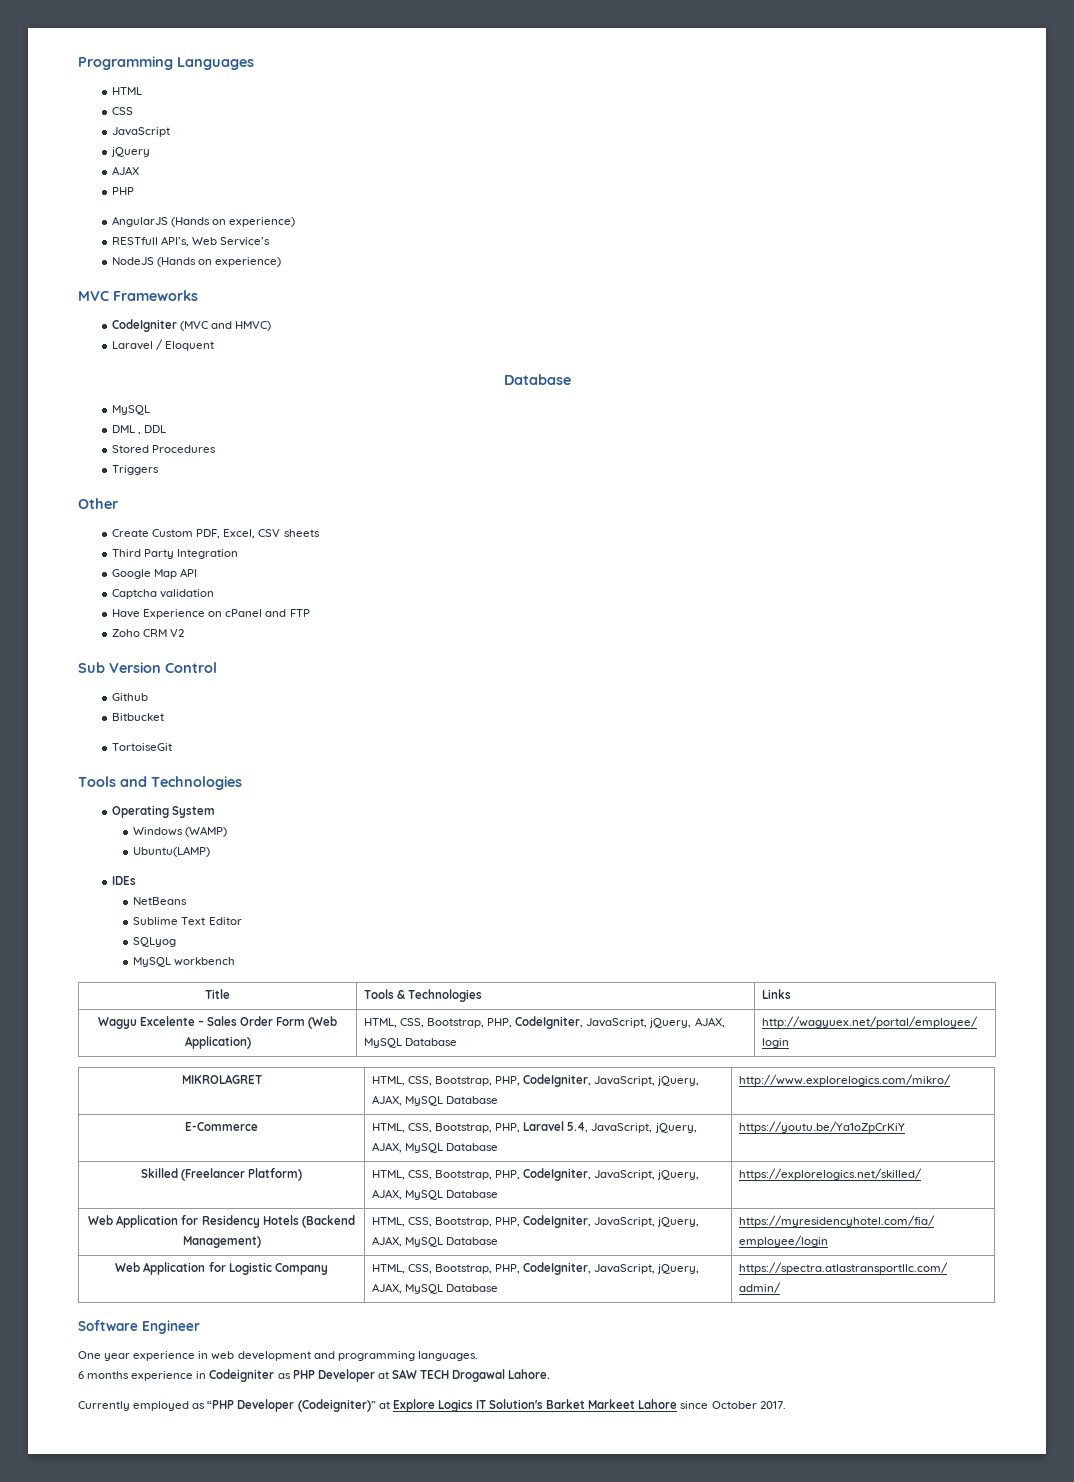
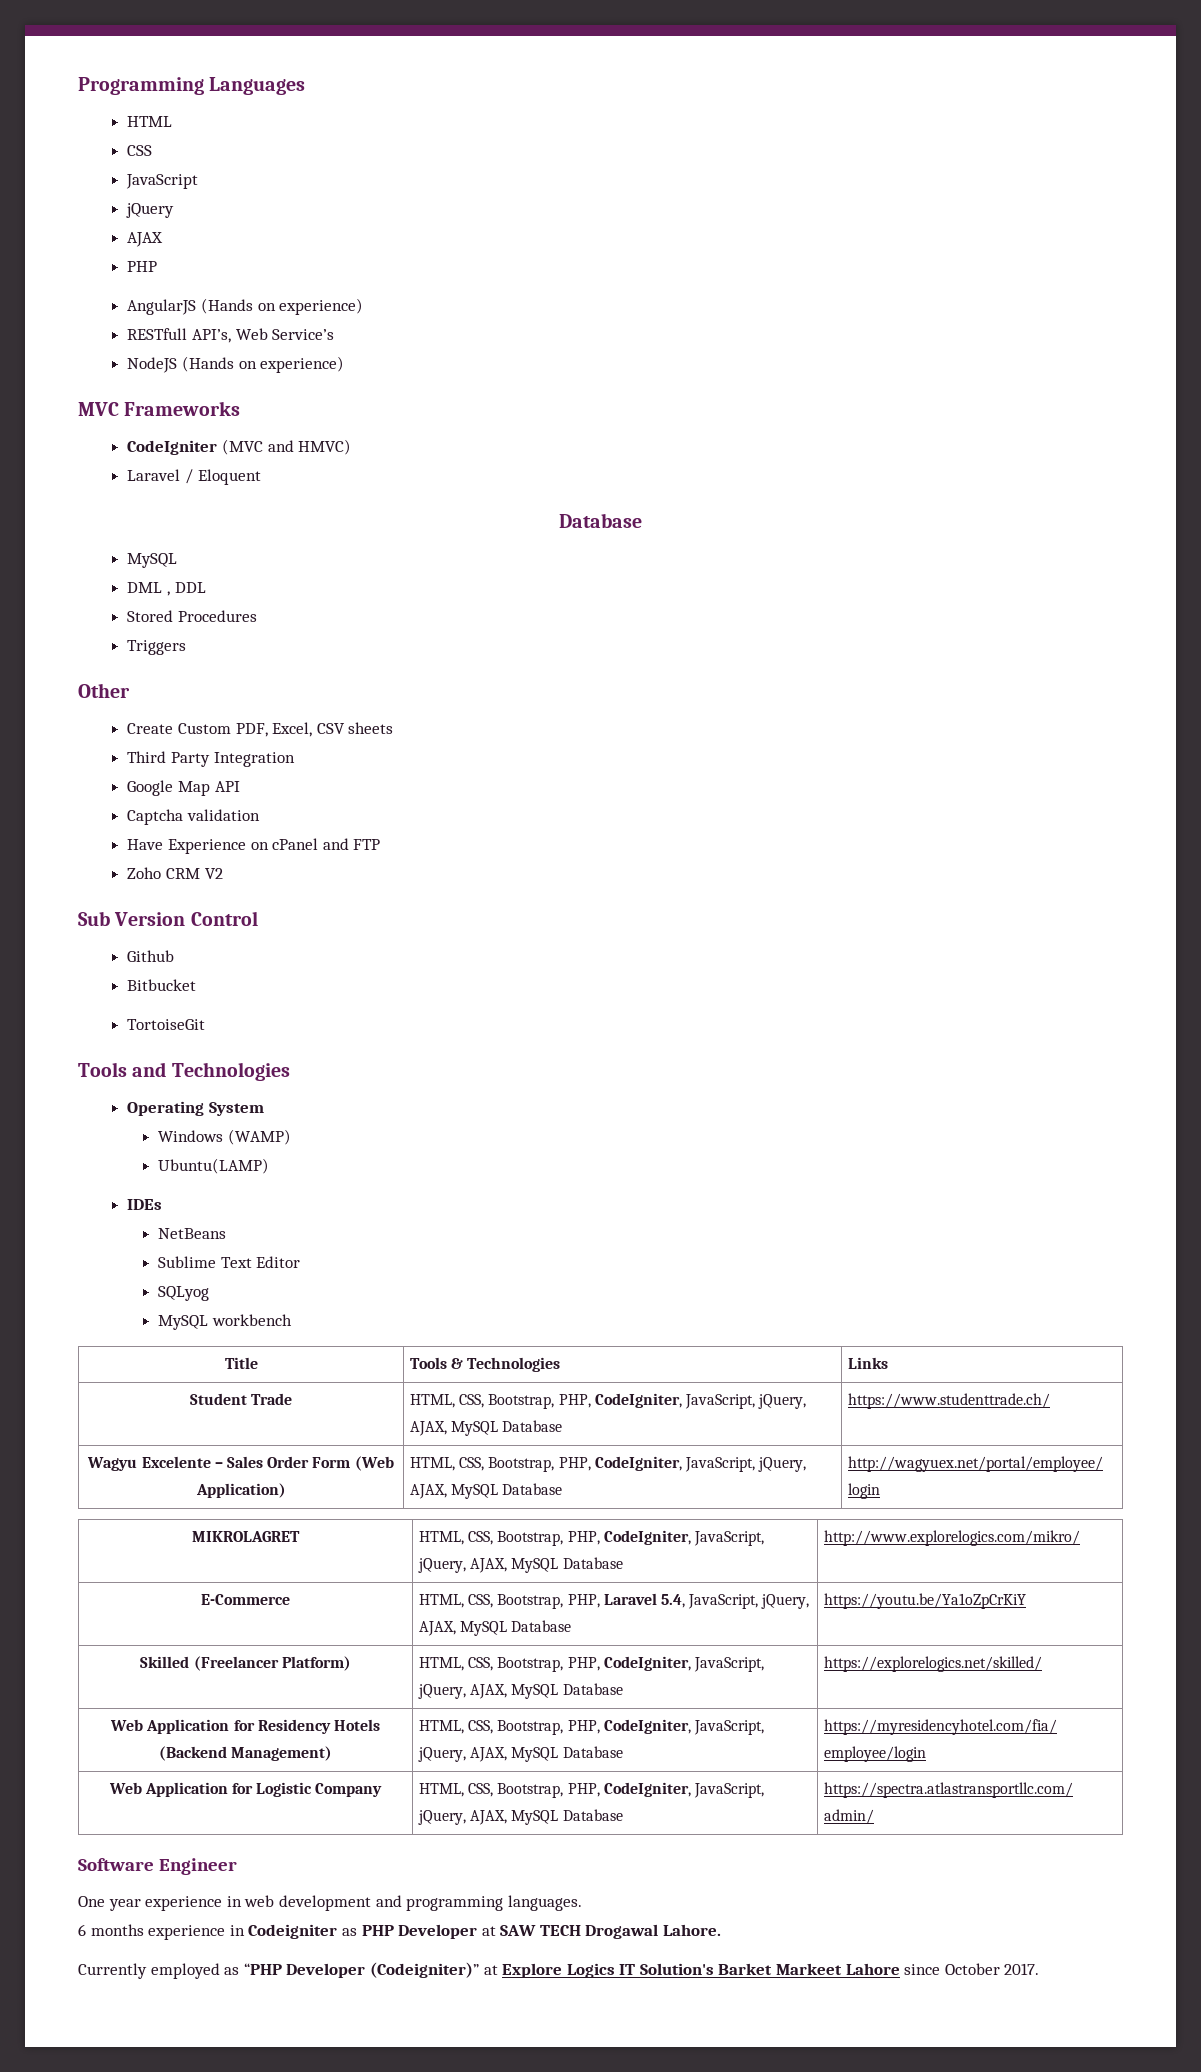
(791, 994) none -> [189,1393,293,1405] [409,1393,807,1409] [409,1420,563,1436] [847,1393,1050,1409] // Student Trade | HTML, CSS, Bootstrap, PHP, CodeIgniter, JavaScript, jQuery, AJAX, MySQL Database | https://www.studenttrade.ch/

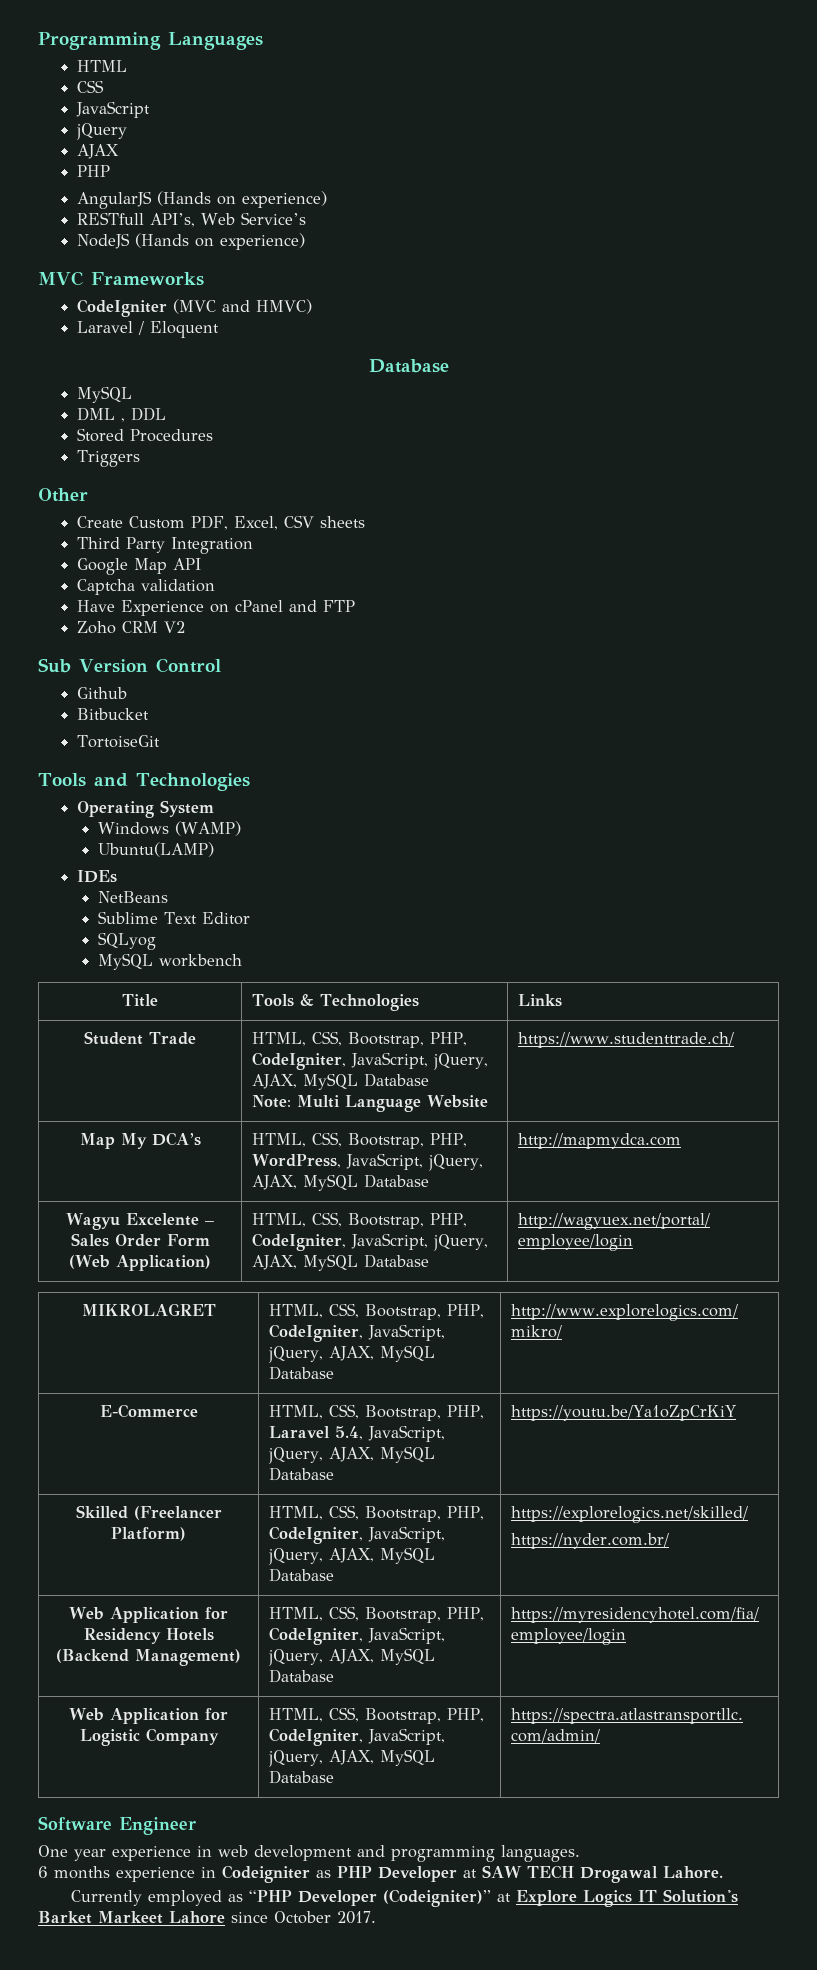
[847,1393,1050,1409] | https://www.studenttrade.ch/ -> [251,1095,488,1112] [517,1032,734,1048] [79,1132,201,1149] [251,1132,467,1149] [251,1153,483,1171] [251,1174,429,1191] [517,1133,681,1149] // Note: Multi Language Website | https://www.studenttrade.ch/ // Map My DCA’s | HTML, CSS, Bootstrap, PHP, WordPress, JavaScript, jQuery, AJAX, MySQL Database | http://mapmydca.com
(1042, 1664) none -> [510,1533,669,1549] // https://nyder.com.br/

